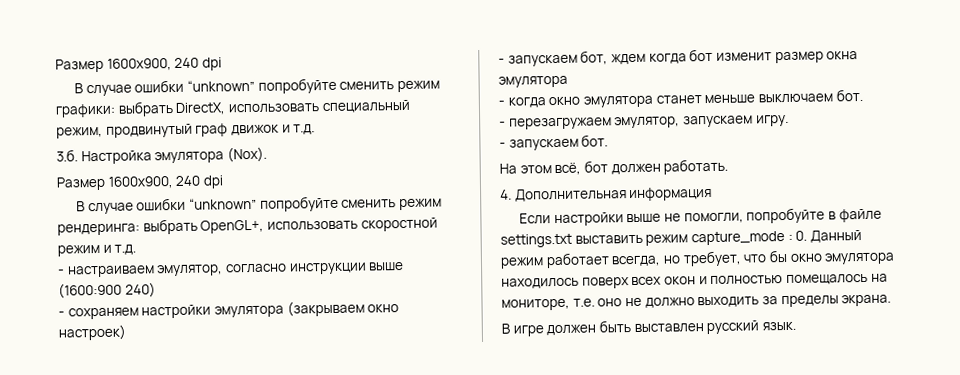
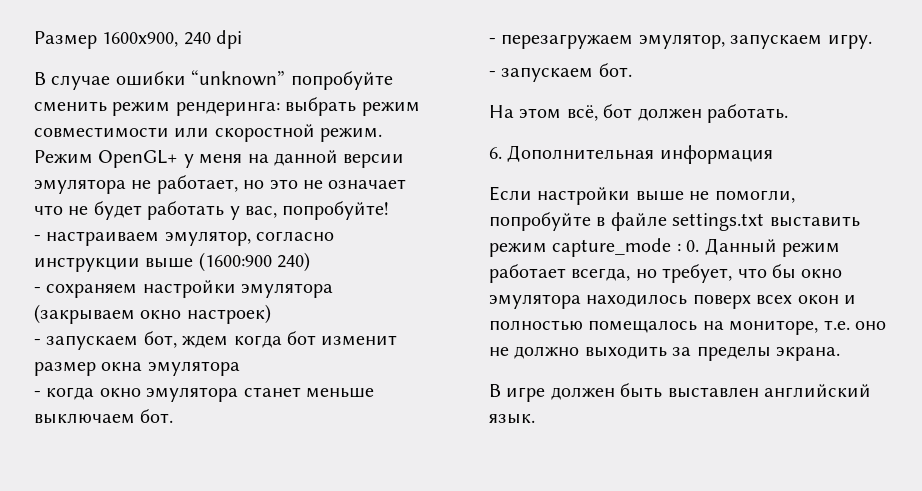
[55,57,222,73] [74,77,441,97] [55,99,411,118] [56,123,316,139] [56,146,267,165] [56,175,223,191] Размер 1600x900, 240 dpi // В случае ошибки “unknown” попробуйте сменить режим графики: выбрать DirectX, использовать специальный режим, продвинутый граф движок и т.д. // 3.б. Настройка эмулятора (Nox). // Размер 1600x900, 240 dpi -> [34,30,243,49] Размер 1600x900, 240 dpi
[200,217,438,234] [57,244,137,257] OpenGL+, использовать скоростной режим и т.д. -> [361,101,420,116] [34,124,383,142] [34,150,405,168] [34,175,407,194] [34,201,390,220] режим совместимости или скоростной режим. Режим OpenGL+ у меня на данной версии эмулятора не работает, но это не означает что не будет работать у вас, попробуйте!
[500,189,512,200] 4. -> [489,147,502,159] 6.
[706,320,760,335] русский -> [764,384,871,397] английский

